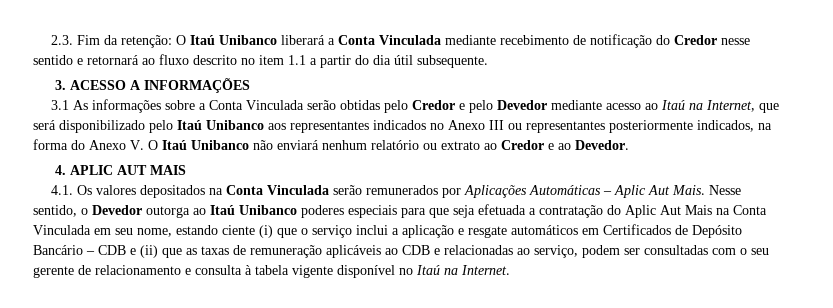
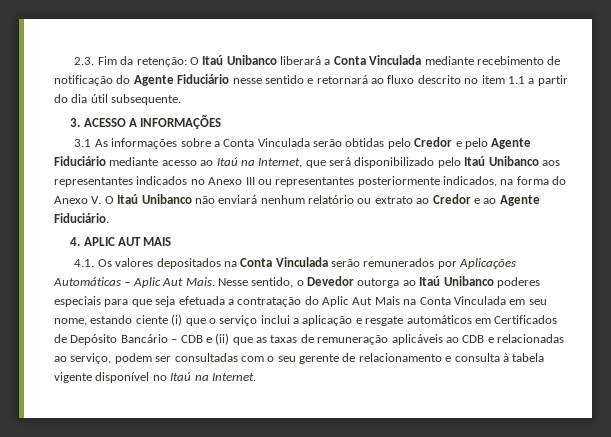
[674,35,718,45] Credor -> [133,74,230,86] Agente Fiduciário
[497,100,548,110] Devedor -> [491,138,532,149] [54,156,106,166] Agente Fiduciário
[575,140,629,150] Devedor. -> [499,195,540,206] [54,213,109,223] Agente Fiduciário.

